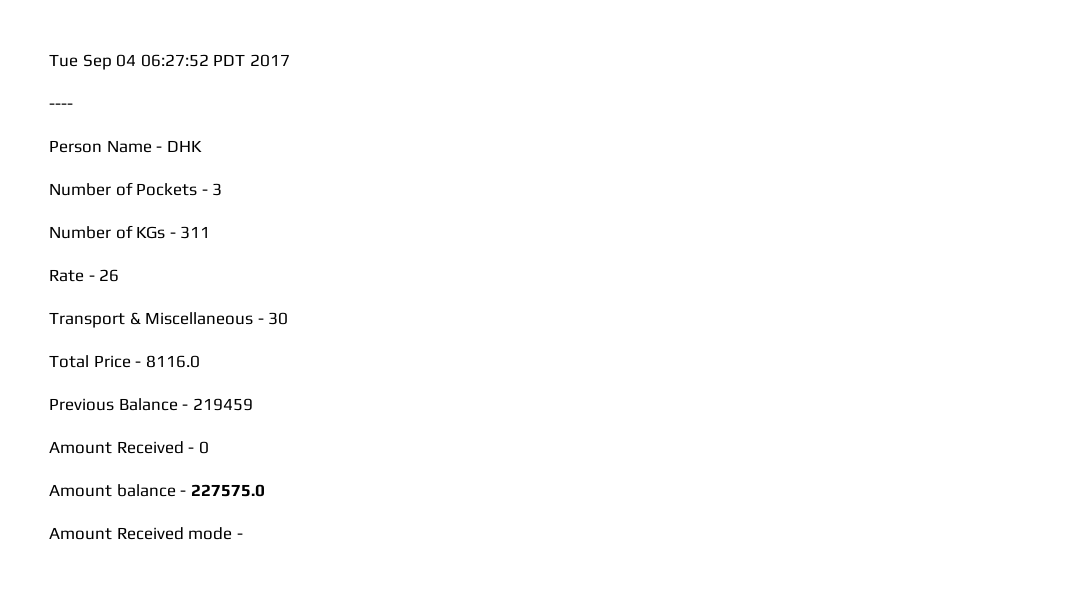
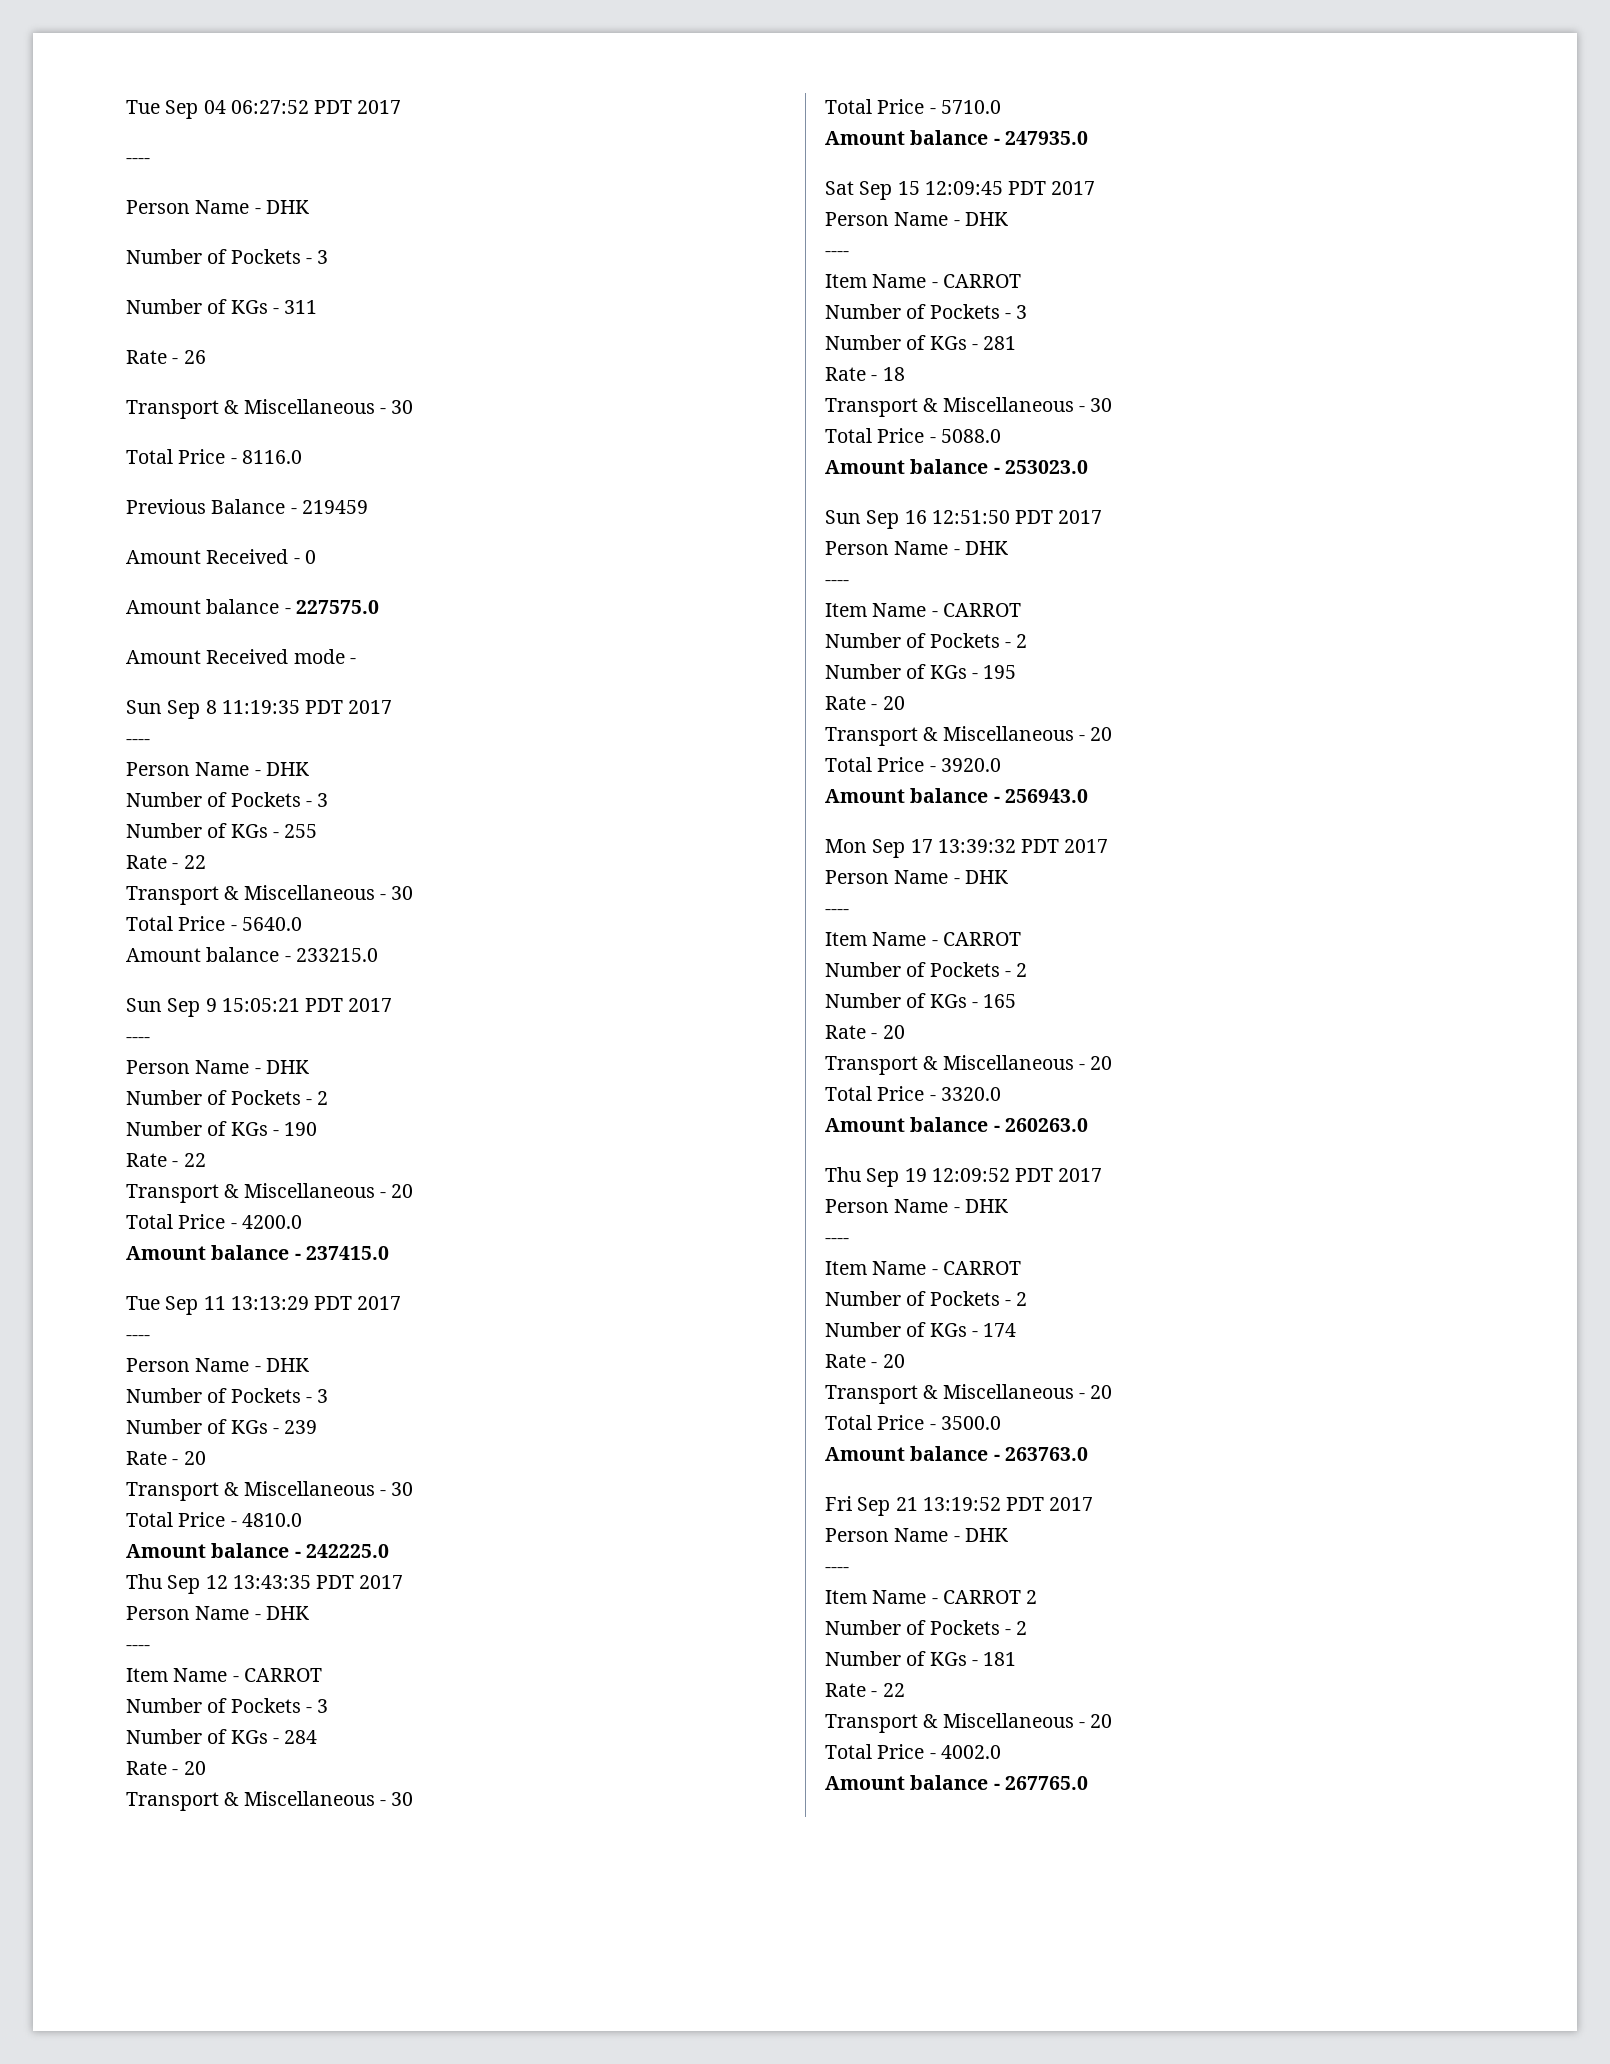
(243, 536) none -> [126,700,393,719] [126,739,150,745] [126,762,309,776] [126,792,329,807] [126,823,318,838] [126,855,206,869] [126,885,414,905] [126,916,302,931] [126,947,378,962] [126,998,393,1017] [126,1037,150,1043] [126,1060,309,1074] [126,1090,329,1105] [126,1121,318,1136] [126,1153,206,1167] [126,1183,414,1203] [126,1214,302,1229] [126,1245,389,1260] [126,1296,402,1315] [126,1335,150,1341] [126,1358,309,1372] [126,1388,329,1403] [126,1419,318,1434] [126,1451,206,1465] [126,1481,414,1501] [126,1512,302,1527] [126,1543,389,1558] [126,1574,404,1594] [126,1606,309,1620] [126,1645,150,1651] [126,1668,322,1682] [126,1698,329,1713] [126,1729,318,1744] [126,1761,206,1775] [126,1791,414,1811] [825,99,1001,114] [825,130,1088,145] [825,181,1096,200] [825,212,1008,226] [825,251,849,257] [825,274,1021,288] [825,304,1028,319] [825,335,1017,350] [825,367,905,381] [825,397,1113,417] [825,428,1001,443] [825,459,1088,474] [825,510,1103,529] [825,541,1008,555] [825,580,849,586] [825,603,1021,617] [825,633,1028,648] [825,664,1017,679] [825,696,905,710] [825,726,1113,746] [825,757,1001,772] [825,788,1088,803] [825,839,1109,858] [825,870,1008,884] [825,909,849,915] [825,932,1021,946] [825,962,1028,977] [825,993,1017,1008] [825,1025,905,1039] [825,1055,1113,1075] [825,1086,1001,1101] [825,1117,1088,1132] [825,1167,1103,1187] [825,1199,1008,1213] [825,1238,849,1244] [825,1261,1021,1275] [825,1291,1028,1306] [825,1322,1017,1337] [825,1354,905,1368] [825,1384,1113,1404] [825,1415,1001,1430] [825,1446,1088,1461] [825,1496,1094,1516] [825,1528,1008,1542] [825,1567,849,1573] [825,1590,1038,1604] [825,1620,1028,1635] [825,1651,1017,1666] [825,1683,905,1697] [825,1713,1113,1733] [825,1744,1001,1759] [825,1775,1088,1790] // Sun Sep 8 11:19:35 PDT 2017 // ---- // Person Name - DHK // Number of Pockets - 3 // Number of KGs - 255 // Rate - 22 // Transport & Miscellaneous - 30 // Total Price - 5640.0 // Amount balance - 233215.0 // Sun Sep 9 15:05:21 PDT 2017 // ---- // Person Name - DHK // Number of Pockets - 2 // Number of KGs - 190 // Rate - 22 // Transport & Miscellaneous - 20 // Total Price - 4200.0 // Amount balance - 237415.0 // Tue Sep 11 13:13:29 PDT 2017 // ---- // Person Name - DHK // Number of Pockets - 3 // Number of KGs - 239 // Rate - 20 // Transport & Miscellaneous - 30 // Total Price - 4810.0 // Amount balance - 242225.0 // Thu Sep 12 13:43:35 PDT 2017 // Person Name - DHK // ---- // Item Name - CARROT // Number of Pockets - 3 // Number of KGs - 284 // Rate - 20 // Transport & Miscellaneous - 30 // Total Price - 5710.0 // Amount balance - 247935.0 // Sat Sep 15 12:09:45 PDT 2017 // Person Name - DHK // ---- // Item Name - CARROT // Number of Pockets - 3 // Number of KGs - 281 // Rate - 18 // Transport & Miscellaneous - 30 // Total Price - 5088.0 // Amount balance - 253023.0 // Sun Sep 16 12:51:50 PDT 2017 // Person Name - DHK // ---- // Item Name - CARROT // Number of Pockets - 2 // Number of KGs - 195 // Rate - 20 // Transport & Miscellaneous - 20 // Total Price - 3920.0 // Amount balance - 256943.0 // Mon Sep 17 13:39:32 PDT 2017 // Person Name - DHK // ---- // Item Name - CARROT // Number of Pockets - 2 // Number of KGs - 165 // Rate - 20 // Transport & Miscellaneous - 20 // Total Price - 3320.0 // Amount balance - 260263.0 // Thu Sep 19 12:09:52 PDT 2017 // Person Name - DHK // ---- // Item Name - CARROT // Number of Pockets - 2 // Number of KGs - 174 // Rate - 20 // Transport & Miscellaneous - 20 // Total Price - 3500.0 // Amount balance - 263763.0 // Fri Sep 21 13:19:52 PDT 2017 // Person Name - DHK // ---- // Item Name - CARROT 2 // Number of Pockets - 2 // Number of KGs - 181 // Rate - 22 // Transport & Miscellaneous - 20 // Total Price - 4002.0 // Amount balance - 267765.0

